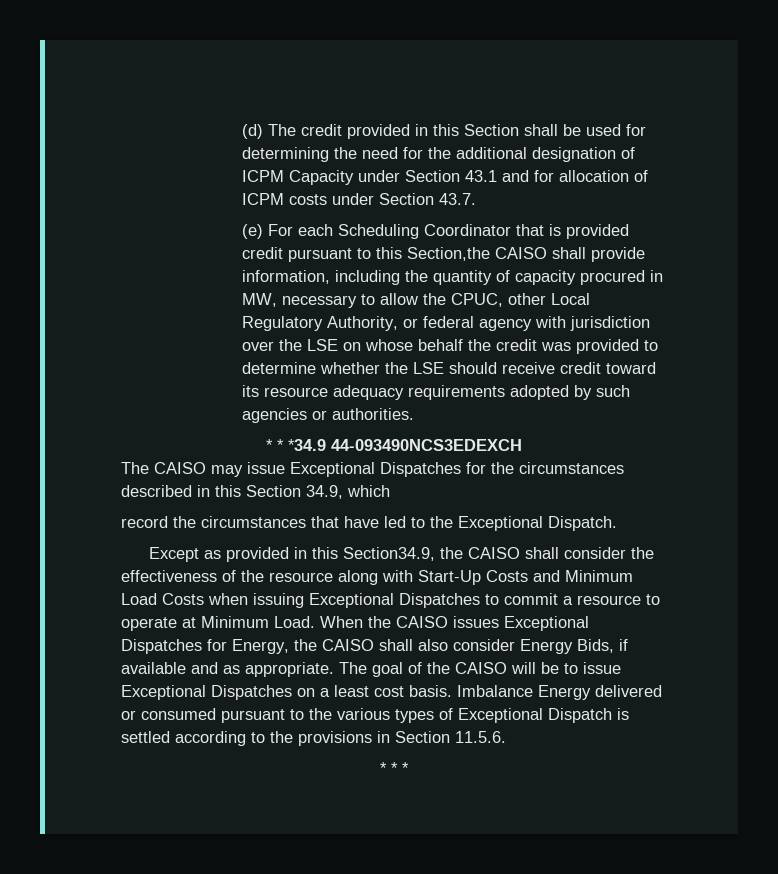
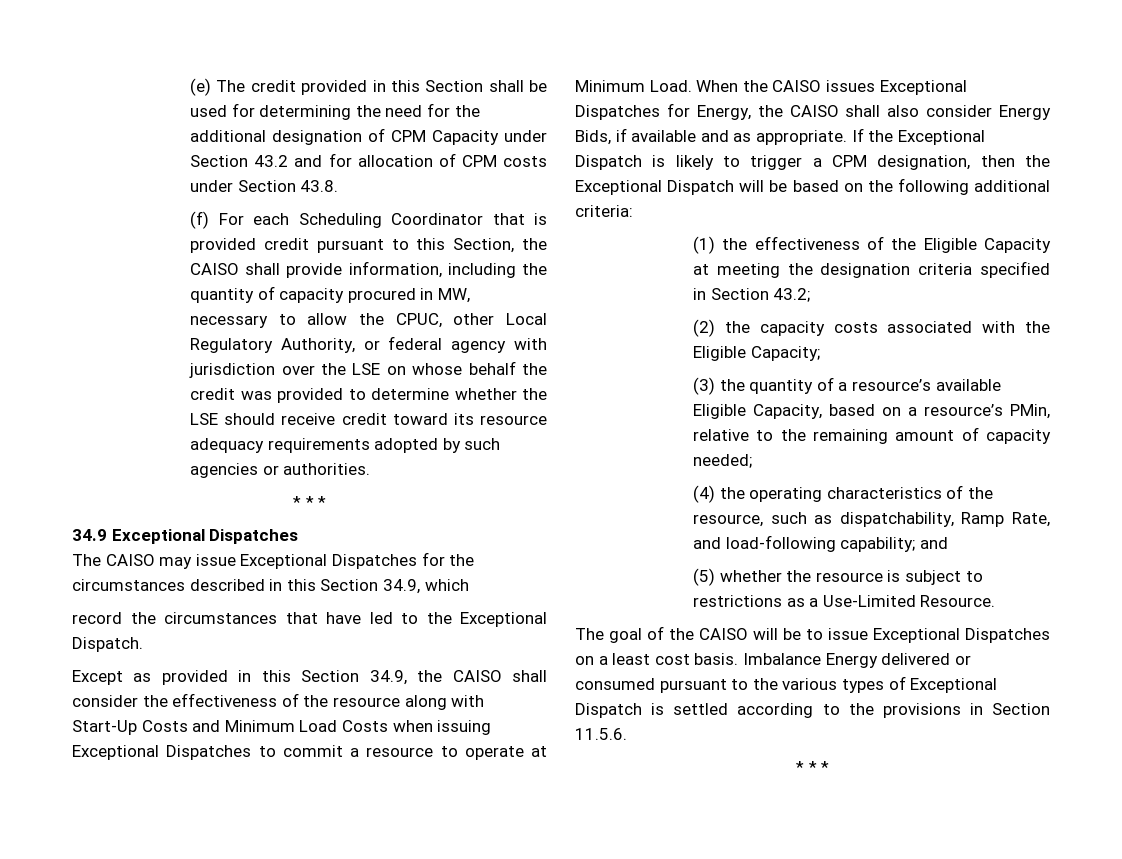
[242,124,264,139] (d) -> [190,78,212,96] (e)
[242,170,285,182] ICPM -> [391,130,427,142] CPM
[465,170,498,182] 43.1 -> [254,155,289,167] 43.2
[242,193,285,205] ICPM -> [461,155,497,167] CPM
[439,193,477,205] [242,224,264,239] 43.7. // (e) -> [300,180,339,192] [190,211,210,229] 43.8. // (f)
[407,247,491,261] Section,the -> [453,238,547,253] Section, the
[288,439,522,451] *34.9 44-093490NCS3EDEXCH -> [318,496,327,508] [72,529,299,544] * // 34.9 Exceptional Dispatches
[342,547,435,561] Section34.9, -> [301,670,407,685] Section 34.9,
(334, 669) none -> [851,128,985,145] [575,155,1050,170] [575,178,1050,195] [575,205,633,217] [693,236,1051,254] [693,261,1050,278] [693,288,811,302] [693,319,1050,337] [693,346,820,361] [693,377,1001,395] [693,404,1050,419] [693,427,1051,444] [693,454,753,468] [693,485,994,503] [693,512,1050,527] [693,535,948,552] [693,568,983,586] [693,595,996,607] If the Exceptional Dispatch is likely to trigger a CPM designation, then the Exceptional Dispatch will be based on the following additional criteria: // (1) the effectiveness of the Eligible Capacity at meeting the designation criteria specified in Section 43.2; // (2) the capacity costs associated with the Eligible Capacity; // (3) the quantity of a resource’s available Eligible Capacity, based on a resource’s PMin, relative to the remaining amount of capacity needed; // (4) the operating characteristics of the resource, such as dispatchability, Ramp Rate, and load-following capability; and // (5) whether the resource is subject to restrictions as a Use-Limited Resource. //

